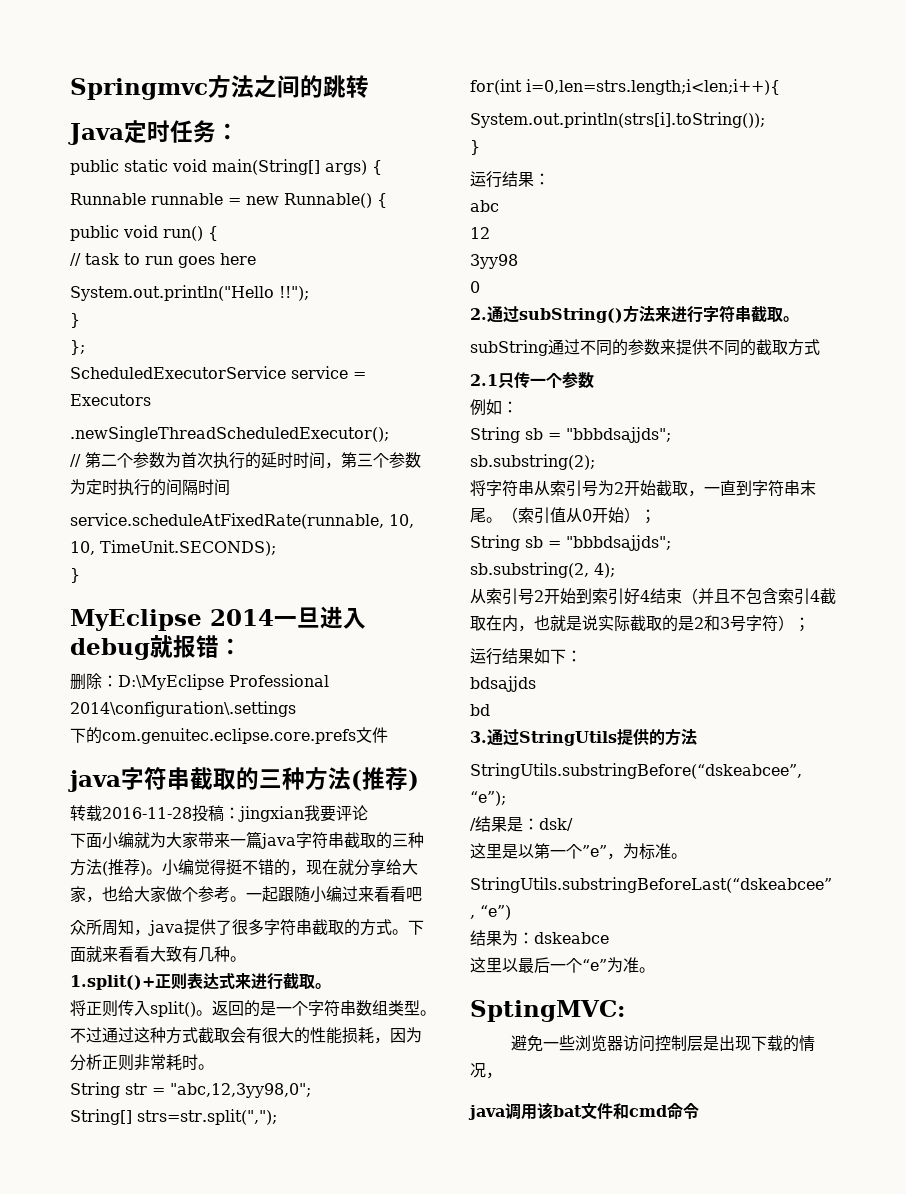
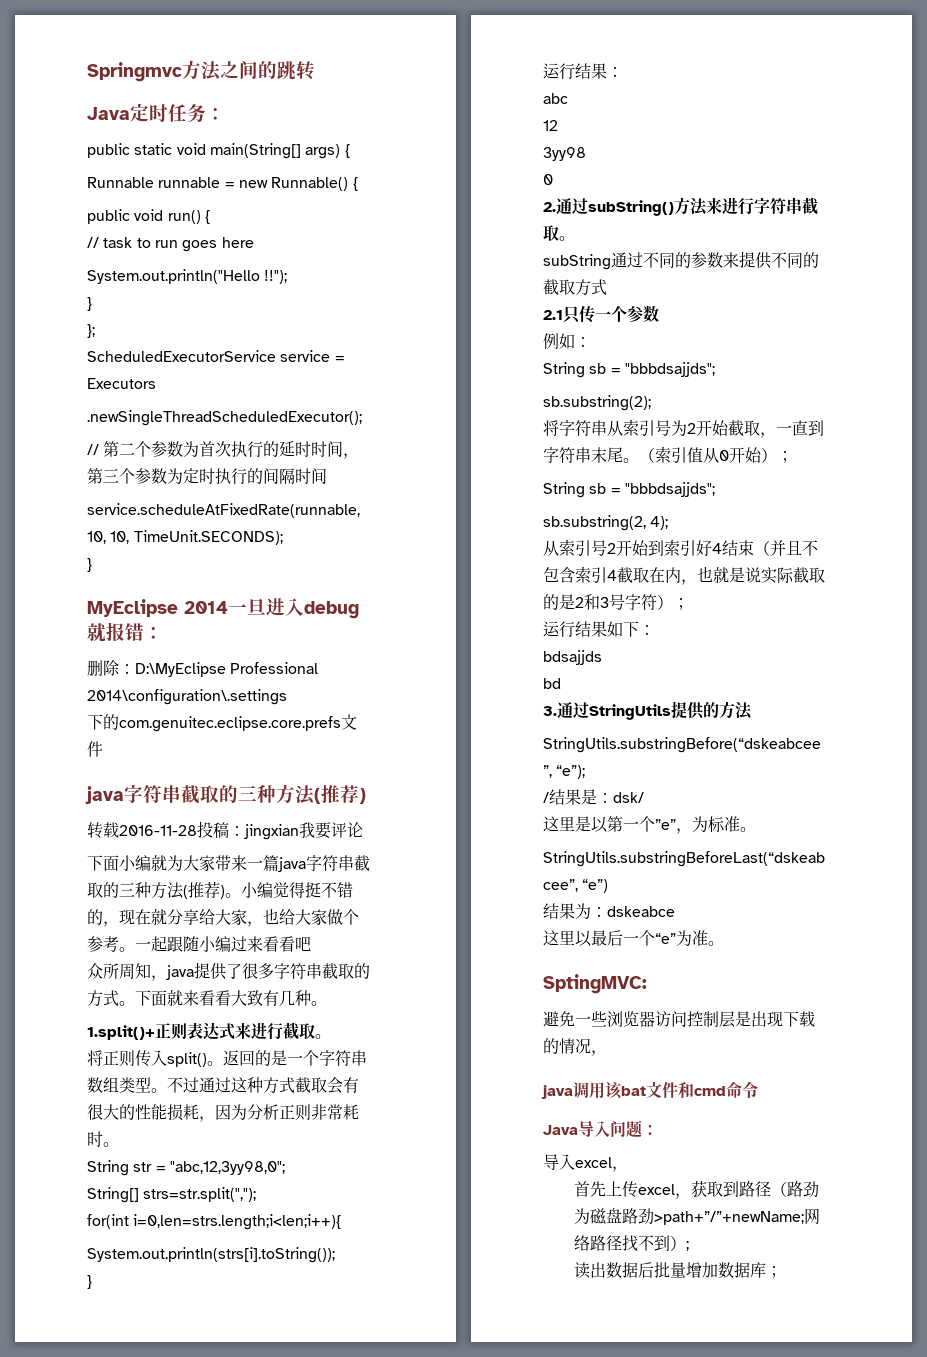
(699, 1111) none -> [543,1120,658,1137] [543,1154,628,1172] [573,1180,819,1199] [573,1208,820,1225] [573,1235,689,1252] [573,1262,782,1279] // Java导入问题： // 导入excel， // 首先上传excel，获取到路径（路劲为磁盘路劲>path+”/”+newName;网络路径找不到）; // 读出数据后批量增加数据库；

